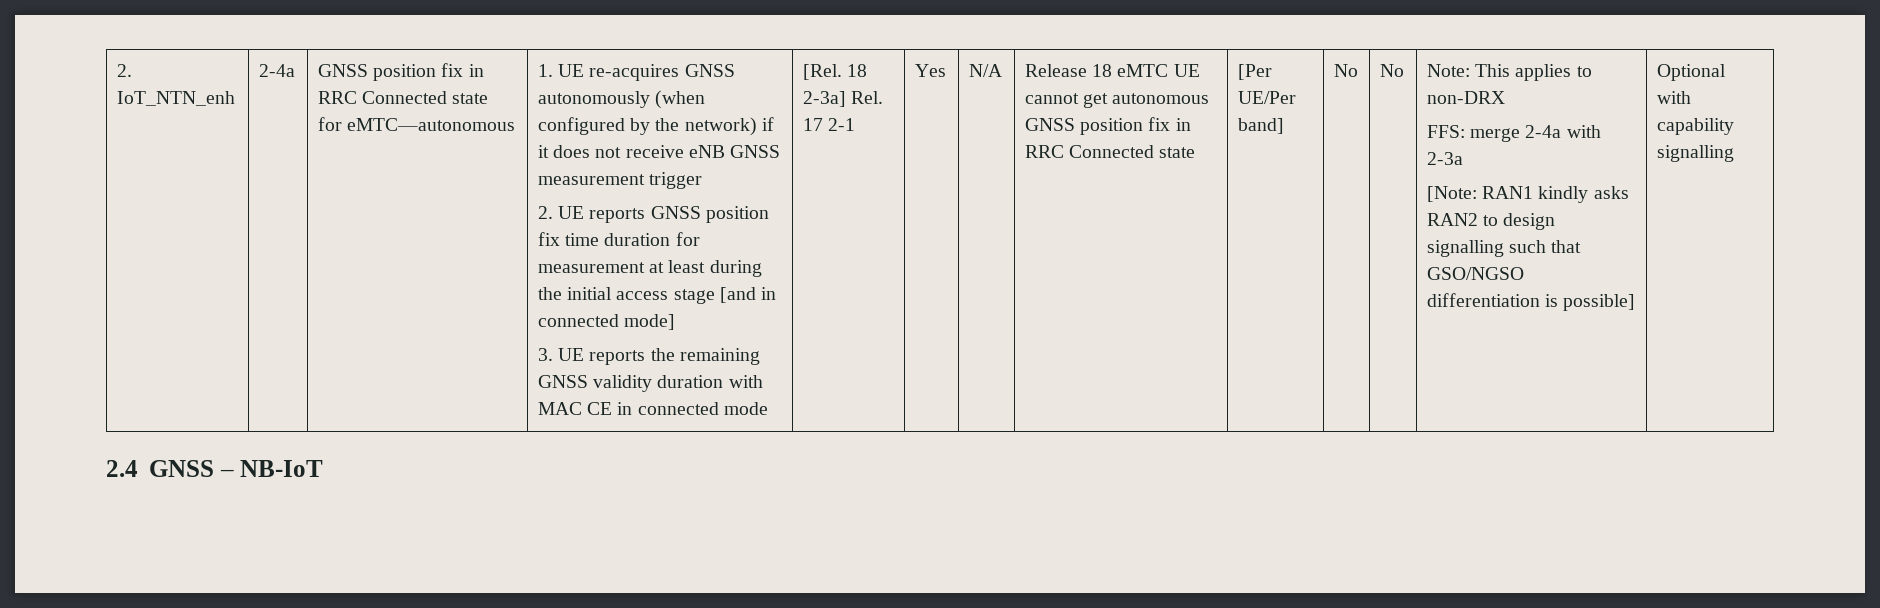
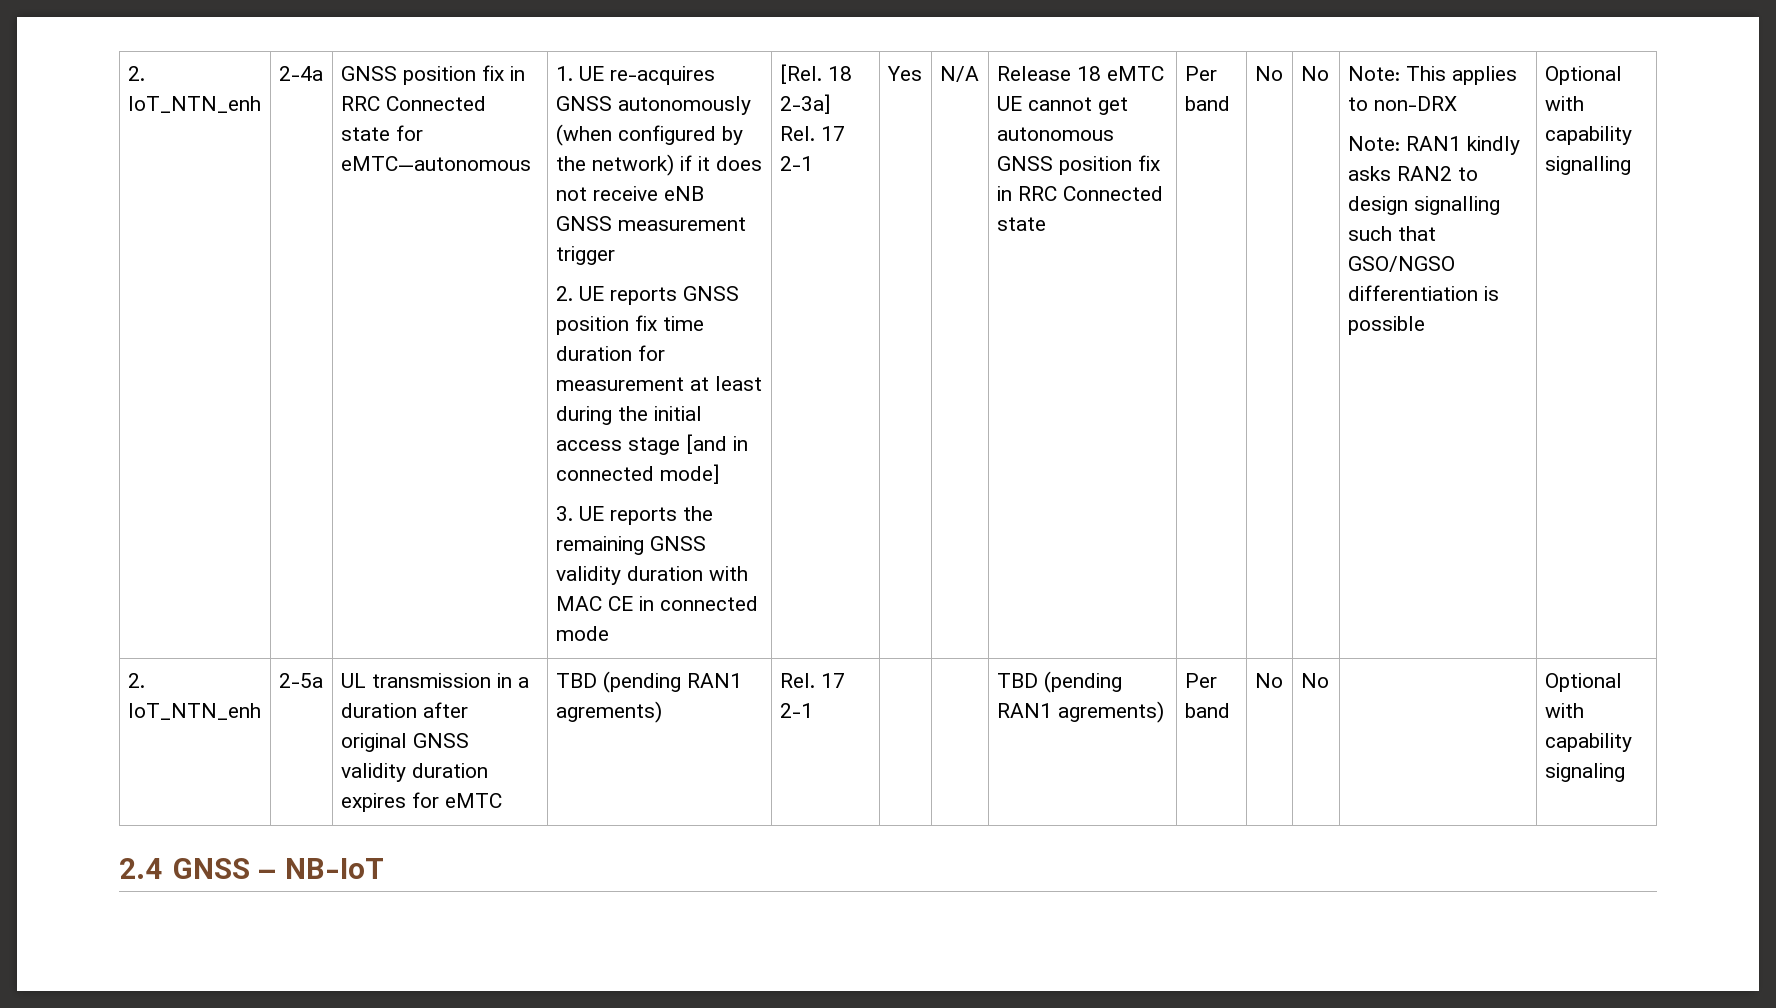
[1237,64,1272,80] [1237,91,1296,104] [1237,118,1284,134] [Per UE/Per band] -> [1184,66,1217,81] [1184,96,1230,111] Per band
[1426,125,1601,142] [1426,152,1463,165] [1426,186,1477,202] FFS: merge 2-4a with 2-3a // [Note: -> [1347,136,1400,151] Note:
[1563,294,1636,311] possible] -> [1347,316,1425,335] possible
(1734, 153) none -> [127,673,145,688] [127,703,261,720] [278,673,323,688] [340,673,529,688] [340,702,468,718] [340,733,469,752] [340,763,488,782] [340,792,502,812] [555,671,742,693] [555,701,662,723] [779,673,845,688] [779,703,813,718] [996,671,1122,693] [996,701,1164,723] [1184,673,1217,688] [1184,703,1230,718] [1254,673,1283,688] [1300,673,1329,688] [1544,673,1622,692] [1544,703,1584,718] [1544,733,1632,752] [1544,763,1625,782] // 2. IoT_NTN_enh | 2-5a | UL transmission in a duration after original GNSS validity duration expires for eMTC | TBD (pending RAN1 agrements) | Rel. 17 2-1 | | | TBD (pending RAN1 agrements) | Per band | No | No | | Optional with capability signaling

